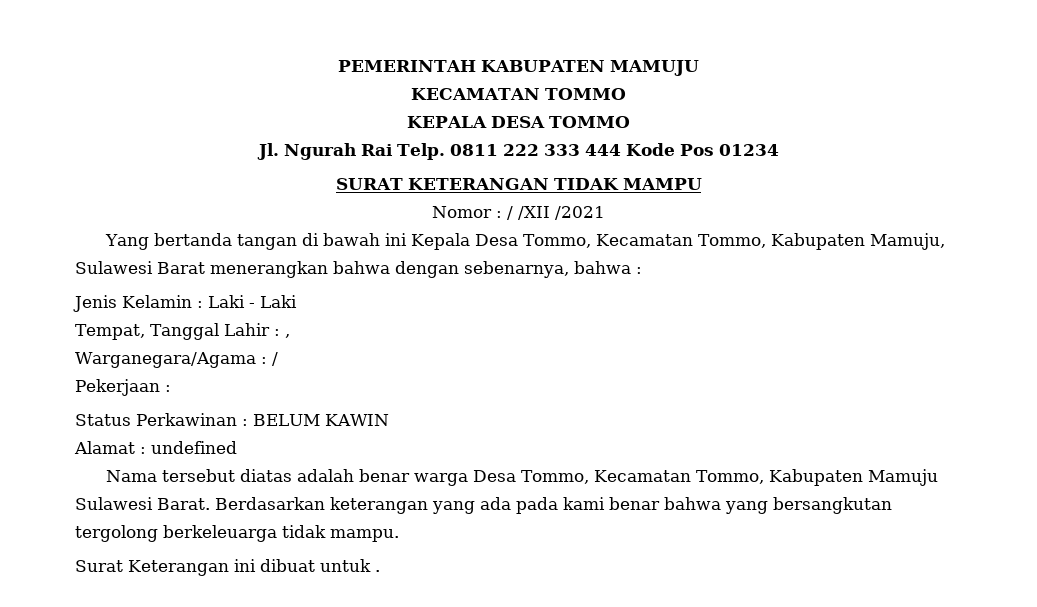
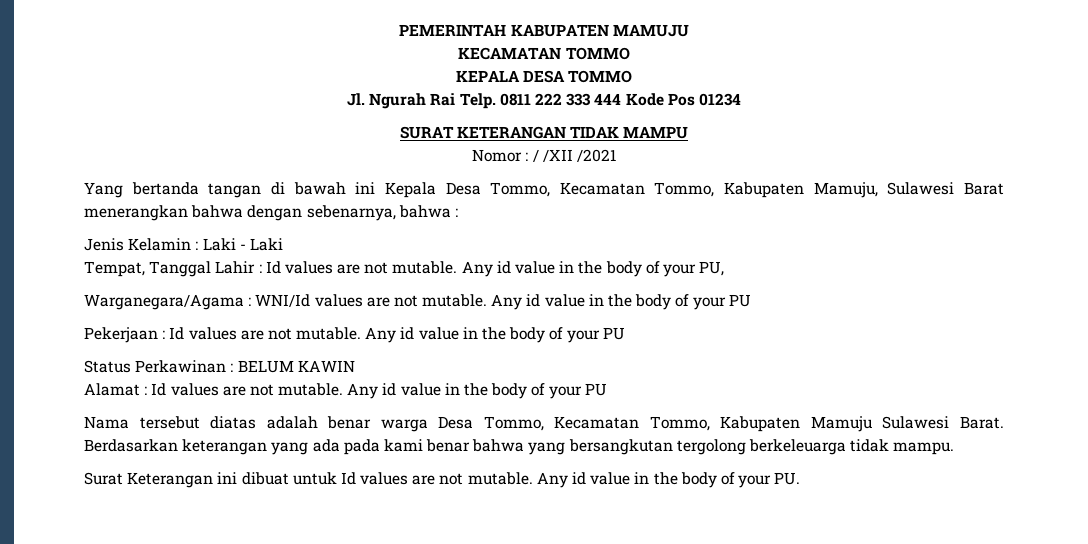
[284,334,290,338] [75,352,278,368] [75,379,171,396] , // Warganegara/Agama : / // Pekerjaan : -> [265,261,725,277] [84,294,751,310] [84,327,625,343] Id values are not mutable. Any id value in the body of your PU, // Warganegara/Agama : WNI/Id values are not mutable. Any id value in the body of your PU // Pekerjaan : Id values are not mutable. Any id value in the body of your PU
[151,441,237,454] undefined -> [151,383,607,399] Id values are not mutable. Any id value in the body of your PU
[375,570,380,572] . -> [340,472,801,488] Id values are not mutable. Any id value in the body of your PU.

